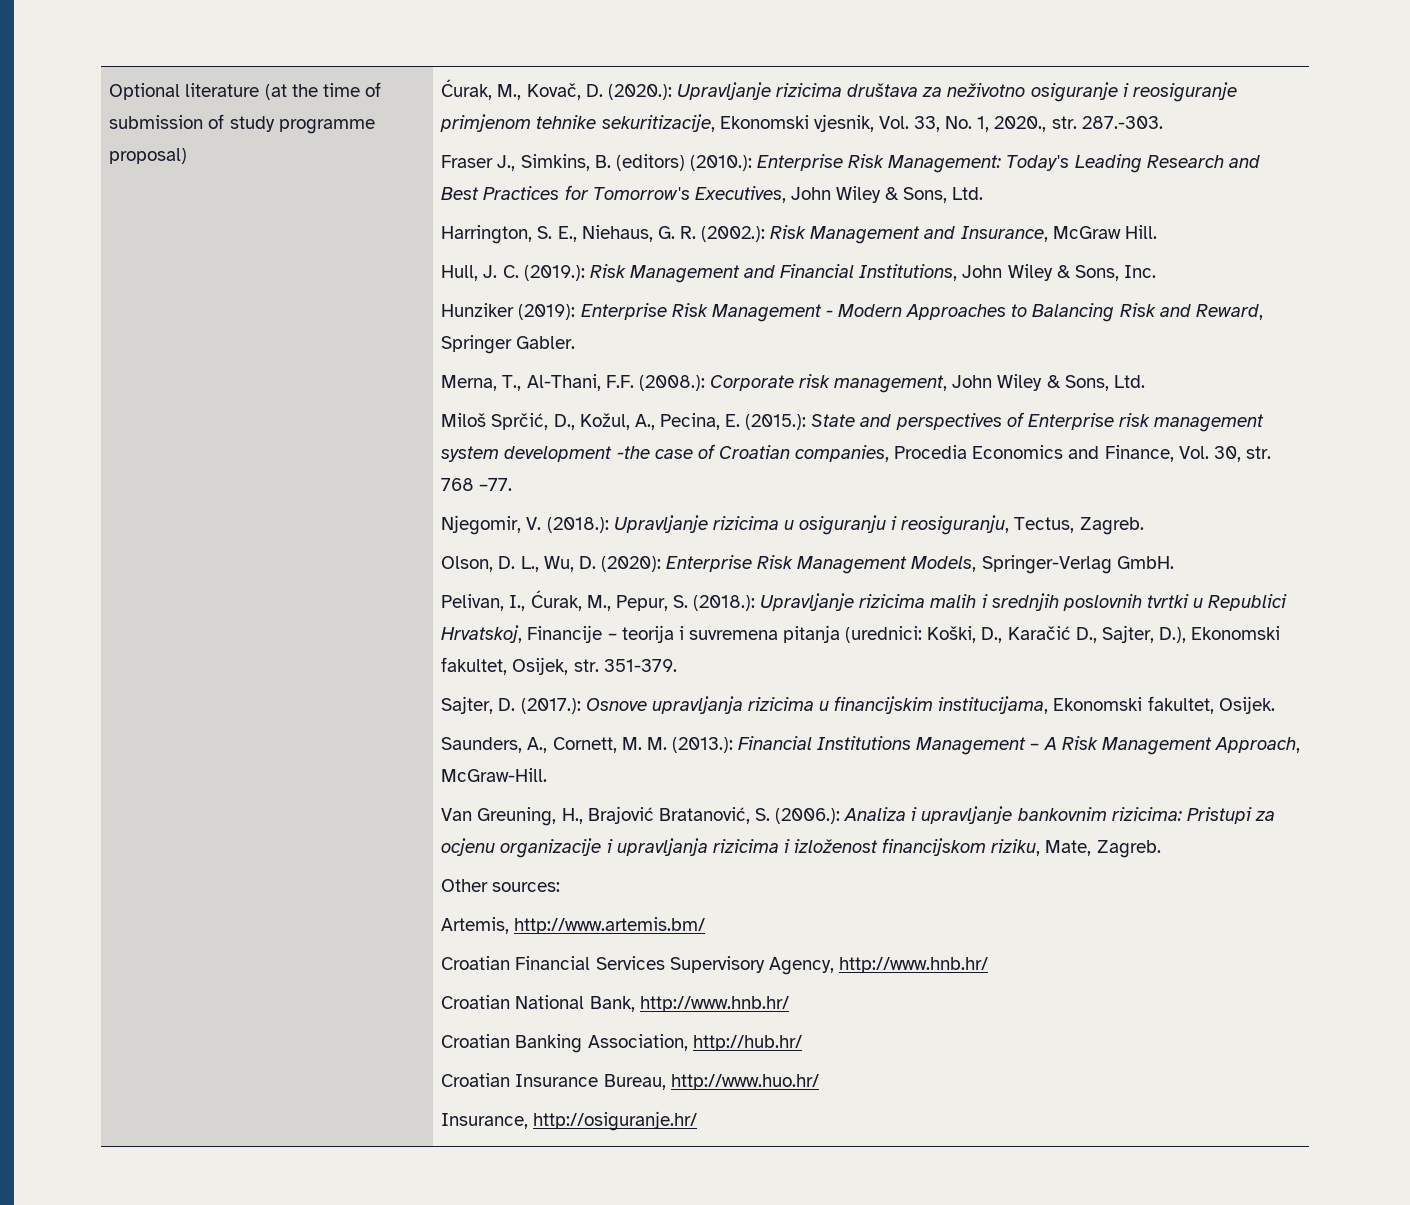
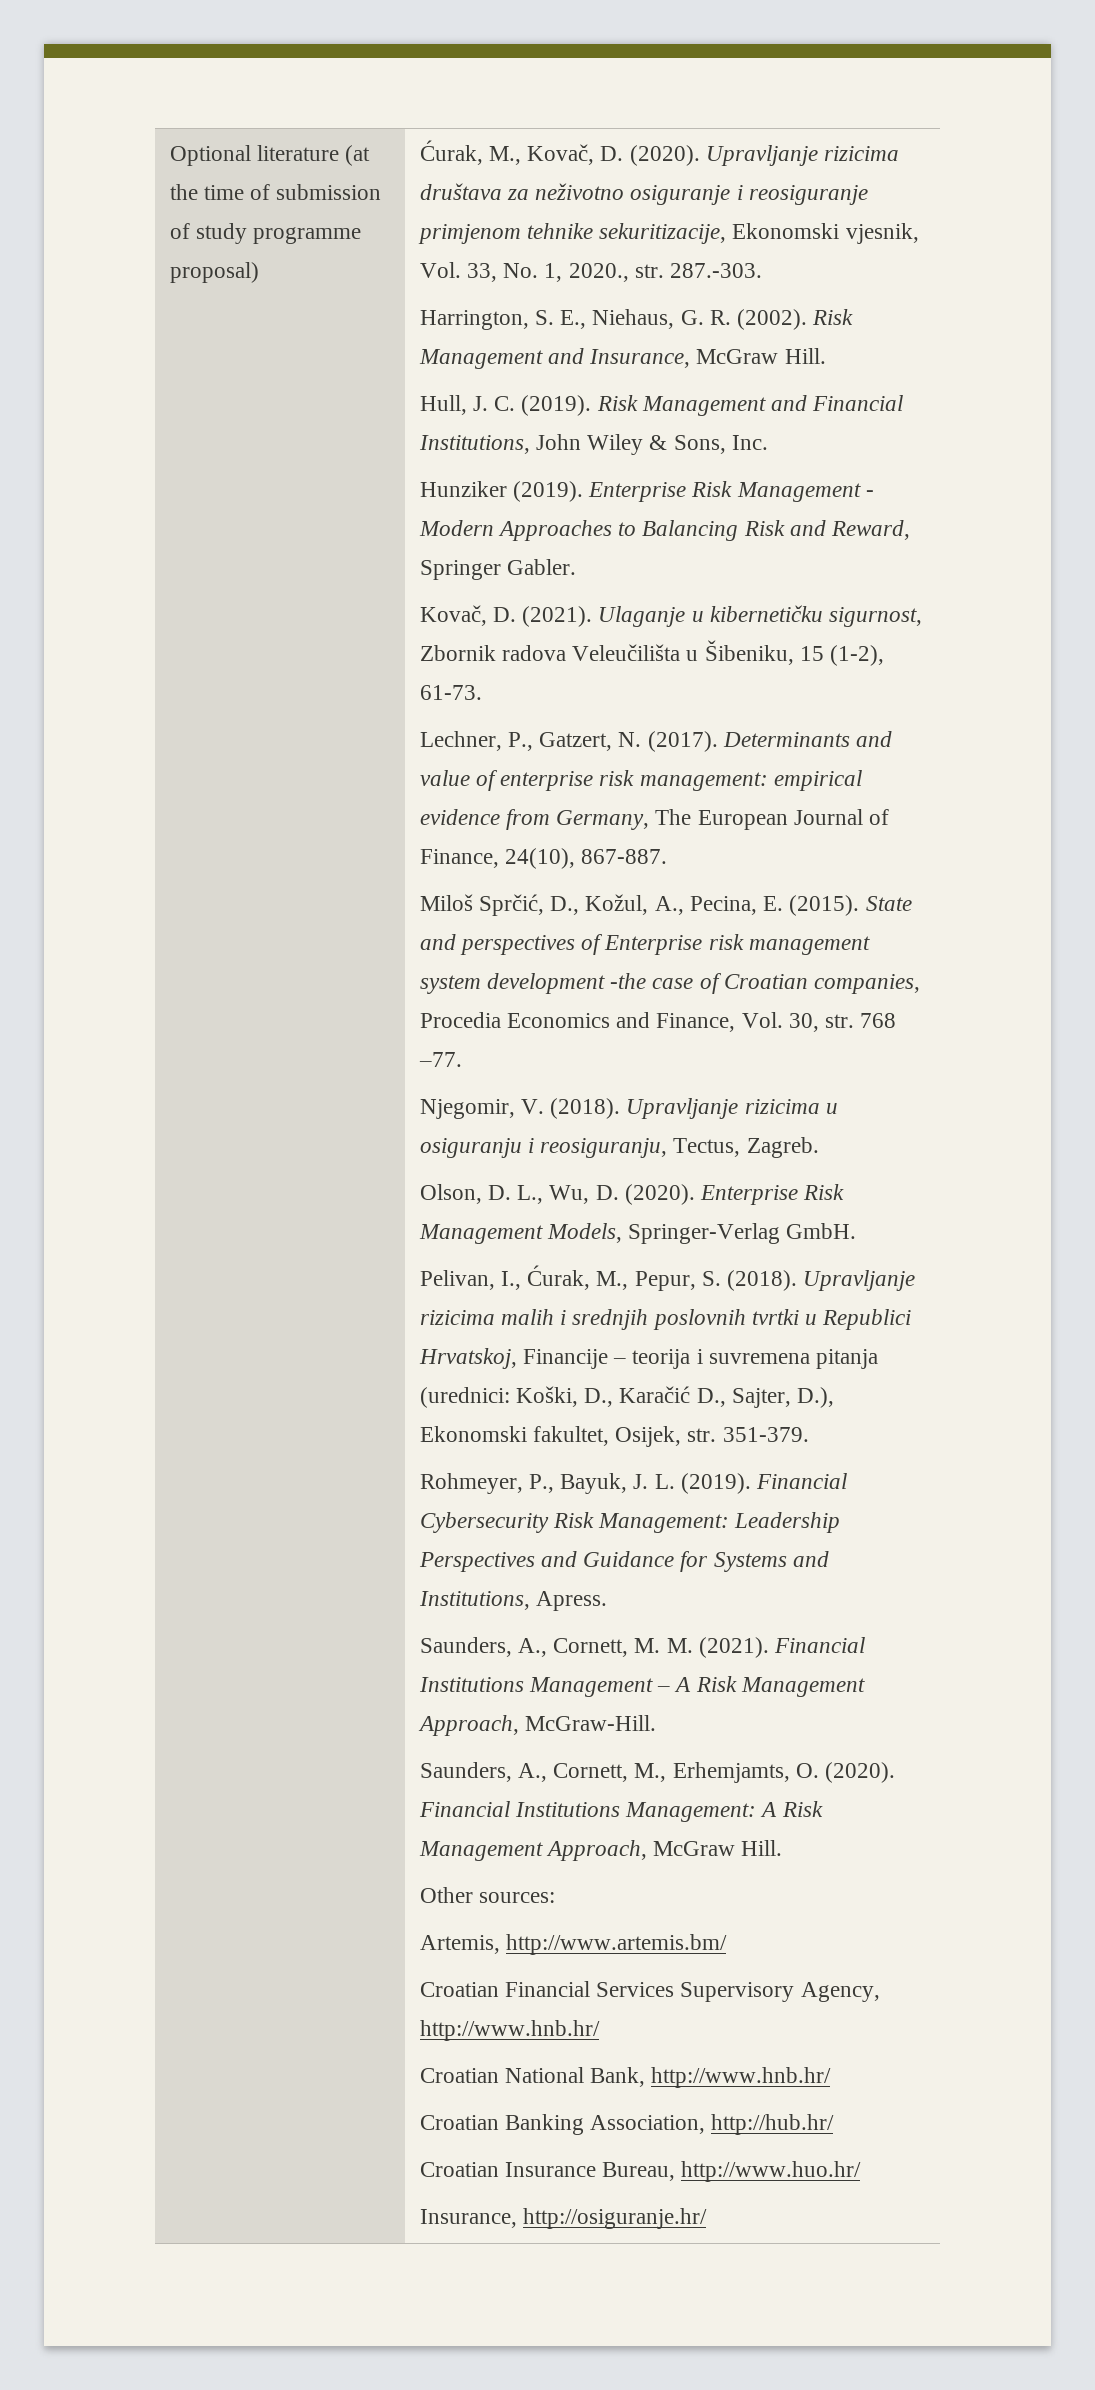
[607,84,672,100] (2020.): -> [629,145,700,166] (2020).
[441,154,1260,173] [441,185,984,203] // Fraser J., Simkins, B. (editors) (2010.): Enterprise Risk Management: Today's Leading Research and Best Practices for Tomorrow's Executives, John Wiley & Sons, Ltd. -> (763, 270) none
[701,226,766,242] (2002.): -> [737,309,808,330] (2002).
[523,265,585,281] (2019.): -> [521,395,592,416] (2019).
[518,304,576,320] (2019): -> [513,481,584,502] (2019).
[441,374,1145,393] Merna, T., Al-Thani, F.F. (2008.): Corporate risk management, John Wiley & Sons, Ltd. -> [419,605,923,627] [419,640,885,666] [419,685,482,700] [419,731,893,752] [419,770,862,791] [419,809,890,830] [419,848,668,869] Kovač, D. (2021). Ulaganje u kibernetičku sigurnost, Zbornik radova Veleučilišta u Šibeniku, 15 (1-2), 61-73. // Lechner, P., Gatzert, N. (2017). Determinants and value of enterprise risk management: empirical evidence from Germany, The European Journal of Finance, 24(10), 867-887.
[745,414,807,430] (2015.): -> [789,895,860,916] (2015).
[546,517,609,533] (2018.): -> [550,1098,621,1119] (2018).
[600,556,661,572] (2020): -> [624,1184,695,1205] (2020).
[693,595,756,611] (2018.): -> [727,1270,798,1291] (2018).
[441,696,1275,714] Sajter, D. (2017.): Osnove upravljanja rizicima u financijskim institucijama, Ekonomski fakultet, Osijek. -> [419,1473,848,1494] [419,1512,841,1533] [418,1551,829,1572] [418,1591,608,1611] Rohmeyer, P., Bayuk, J. L. (2019). Financial Cybersecurity Risk Management: Leadership Perspectives and Guidance for Systems and Institutions, Apress.
[671,737,733,753] (2013.): -> [698,1637,769,1658] (2021).
[441,806,1276,826] [441,838,1161,858] Van Greuning, H., Brajović Bratanović, S. (2006.): Analiza i upravljanje bankovnim rizicima: Pristupi za ocjenu organizacije i upravljanja rizicima i izloženost financijskom riziku, Mate, Zagreb. -> [419,1762,896,1783] [418,1801,823,1822] [418,1840,783,1861] Saunders, A., Cornett, M., Erhemjamts, O. (2020). Financial Institutions Management: A Risk Management Approach, McGraw Hill.

